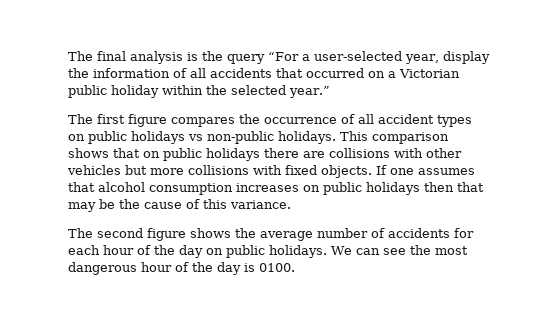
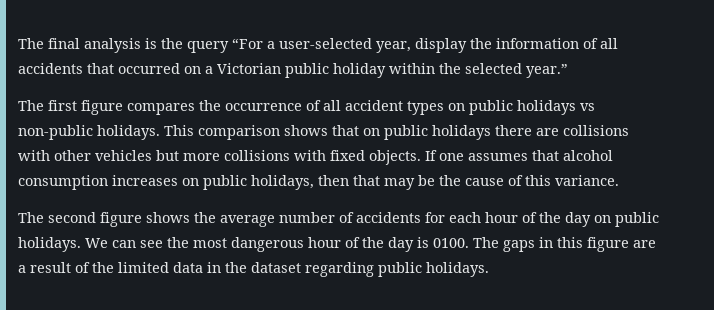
[366,182,420,195] holidays -> [251,175,314,190] holidays,
(295, 267) none -> [473,237,656,252] [18,262,489,277] The gaps in this figure are a result of the limited data in the dataset regarding public holidays.

